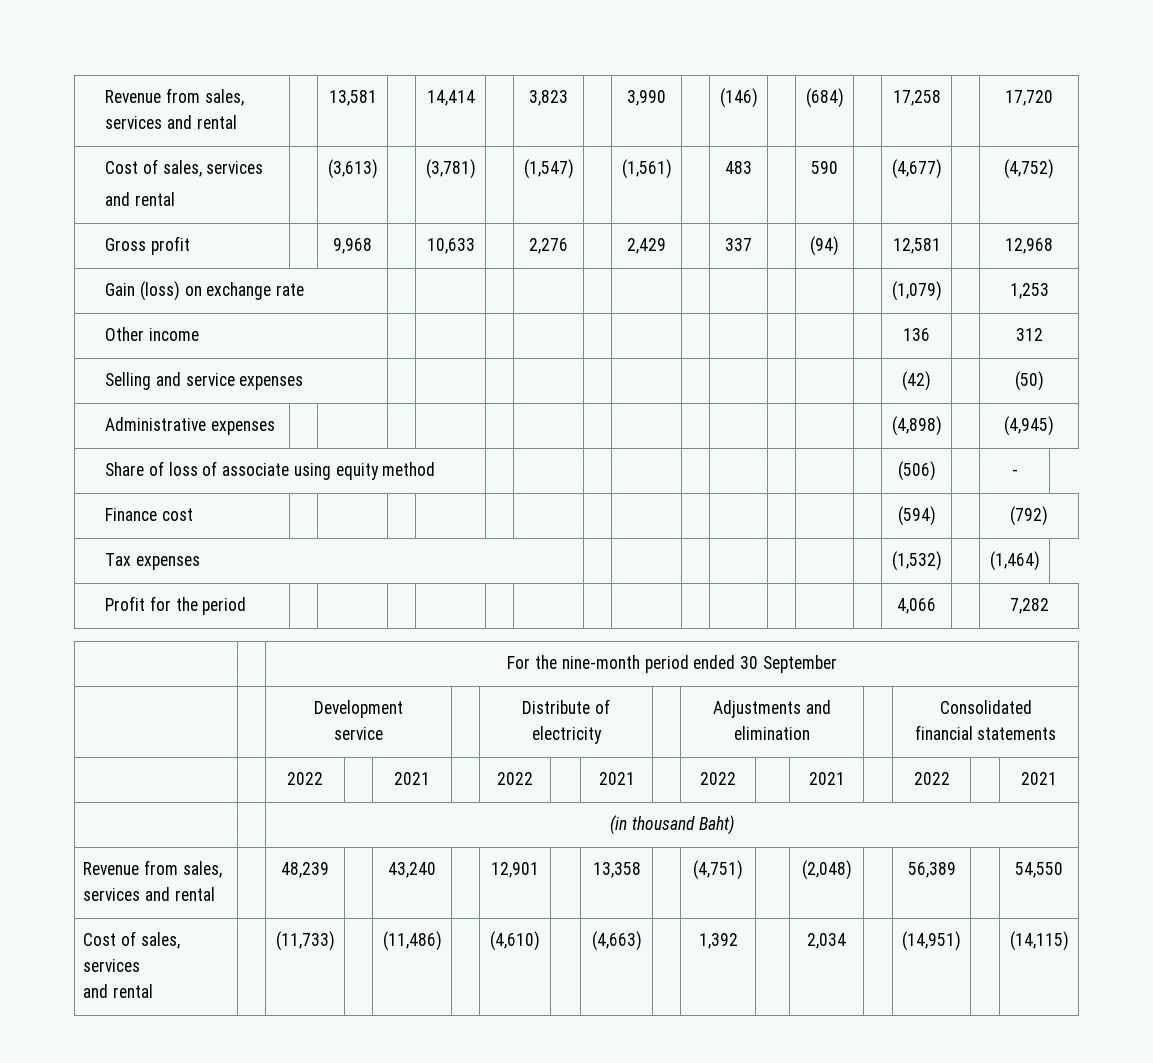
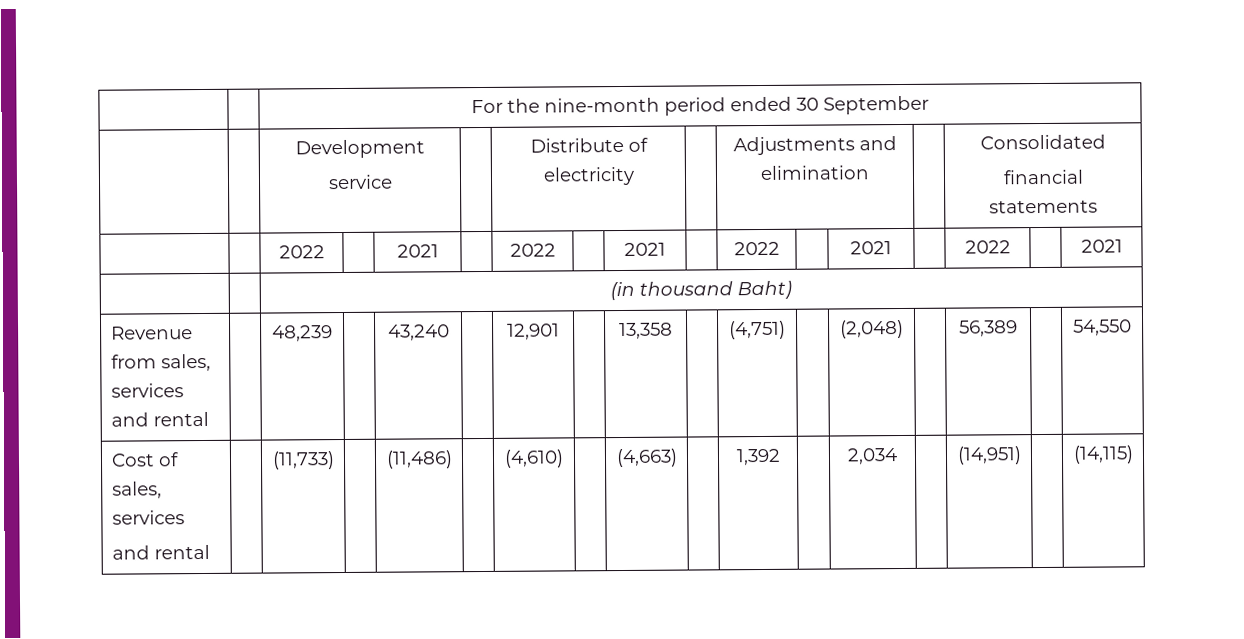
[105,88,244,106] [105,115,237,129] [328,90,377,106] [426,90,475,106] [529,90,568,106] [627,90,666,106] [719,88,758,108] [805,88,844,108] [892,90,941,106] [1005,90,1053,106] [105,159,264,177] [105,192,175,206] [327,159,378,179] [425,159,476,179] [523,159,574,179] [621,159,672,179] [725,161,752,174] [811,161,838,174] [891,159,942,179] [1004,159,1054,179] [105,236,190,255] [333,238,372,254] [426,238,475,254] [529,238,568,254] [627,238,666,254] [725,238,752,251] [810,236,839,256] [892,238,941,254] [1005,238,1053,254] [105,281,305,301] [891,281,942,301] [1009,283,1049,299] [105,327,199,341] [903,328,930,341] [1015,328,1043,341] [105,372,304,390] [902,371,931,391] [1014,371,1044,391] [105,417,275,435] [891,416,942,436] [1004,416,1054,436] [105,461,436,480] [897,461,936,481] [1011,469,1018,476] [105,508,193,521] [897,506,936,526] [1010,506,1048,526] [105,553,200,570] [891,551,942,571] [989,551,1040,571] [105,596,247,615] [897,598,936,614] [1009,598,1049,614] Revenue from sales, services and rental | | 13,581 | | 14,414 | | 3,823 | | 3,990 | | (146) | | (684) | | 17,258 | | 17,720 // Cost of sales, services // and rental | | (3,613) | | (3,781) | | (1,547) | | (1,561) | | 483 | | 590 | | (4,677) | | (4,752) // Gross profit | | 9,968 | | 10,633 | | 2,276 | | 2,429 | | 337 | | (94) | | 12,581 | | 12,968 // Gain (loss) on exchange rate | | | | | | | | | | | | (1,079) | | 1,253 // Other income | | | | | | | | | | | | 136 | | 312 // Selling and service expenses | | | | | | | | | | | | (42) | | (50) // Administrative expenses | | | | | | | | | | | | | | (4,898) | | (4,945) // Share of loss of associate using equity method | | | | | | | | | | (506) | | - // Finance cost | | | | | | | | | | | | | | (594) | | (792) // Tax expenses | | | | | | | | (1,532) | | (1,464) // Profit for the period | | | | | | | | | | | | | | 4,066 | | 7,282 // -> (471, 106) none

